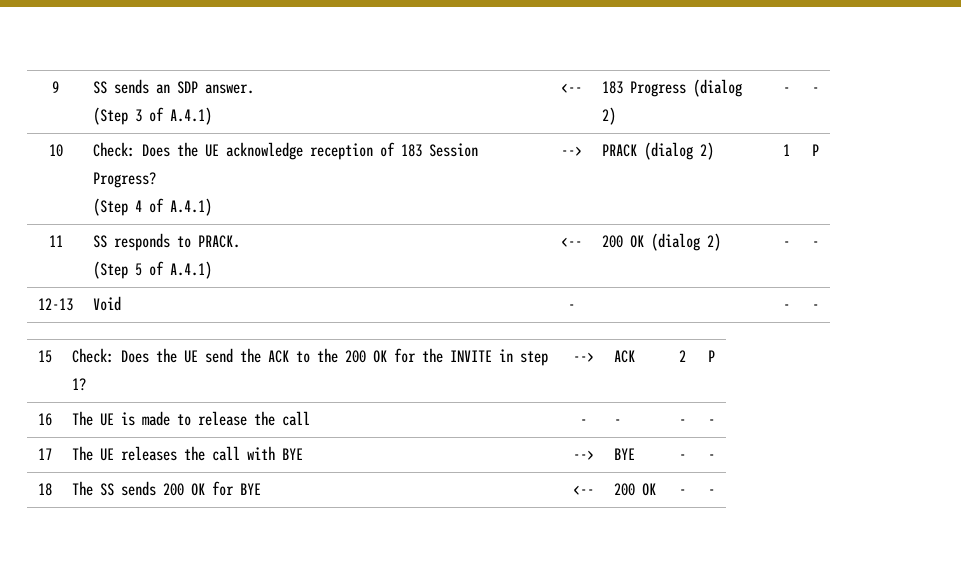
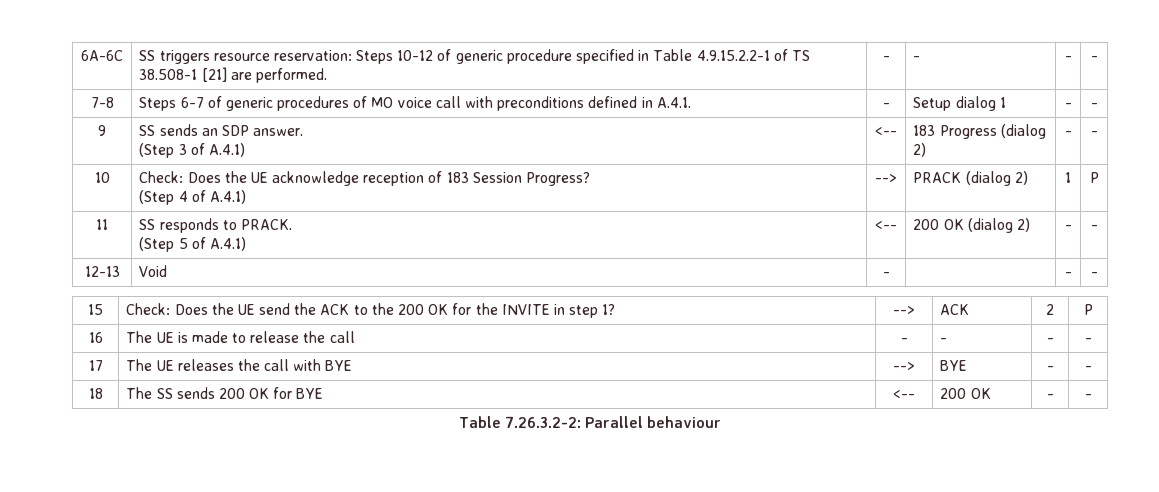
(52, 87) none -> [81,50,123,61] [139,49,810,64] [139,67,327,83] [882,56,890,61] [913,56,921,61] [1064,56,1072,61] [1090,56,1098,61] [90,97,114,108] [139,96,691,111] [882,103,890,108] [913,96,1006,111] [1064,103,1072,108] [1090,103,1098,108] 6A-6C | SS triggers resource reservation: Steps 10-12 of generic procedure specified in Table 4.9.15.2.2-1 of TS 38.508-1 [21] are performed. | - | - | - | - // 7-8 | Steps 6-7 of generic procedures of MO voice call with preconditions defined in A.4.1. | - | Setup dialog 1 | - | - //
(715, 492) none -> [458,416,722,428] // Table 7.26.3.2-2: Parallel behaviour

